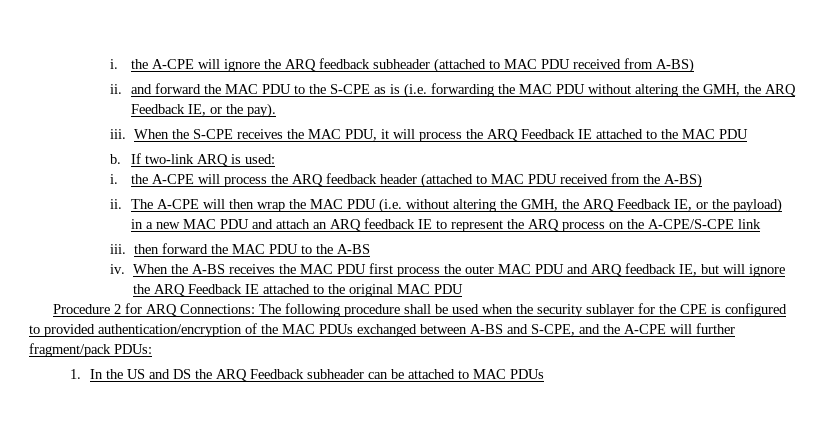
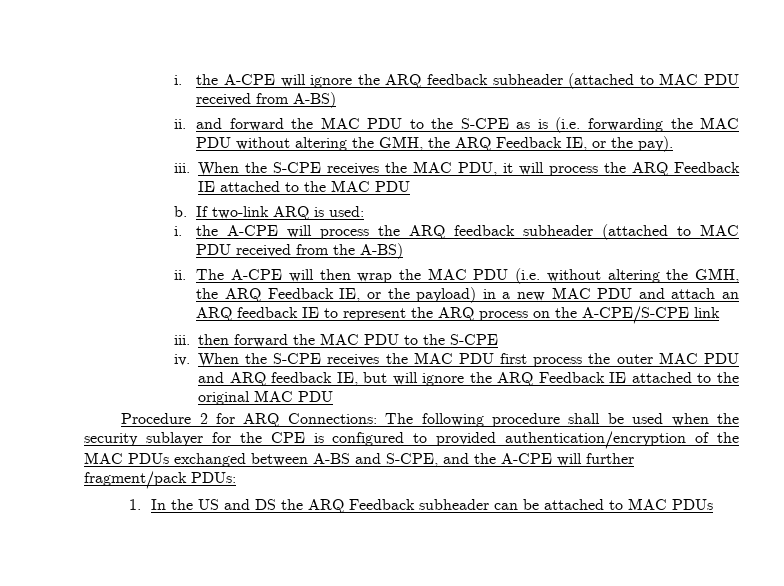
[379,174,417,184] header -> [523,225,594,236] subheader
[336,244,370,254] A-BS -> [449,334,498,345] S-CPE
[191,264,225,274] A-BS -> [273,353,322,364] S-CPE

